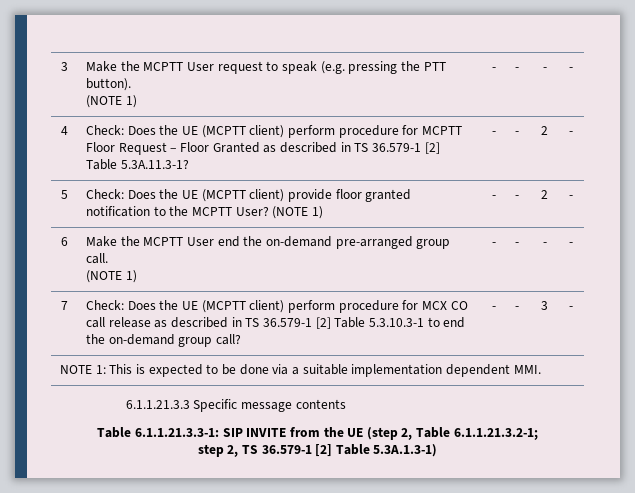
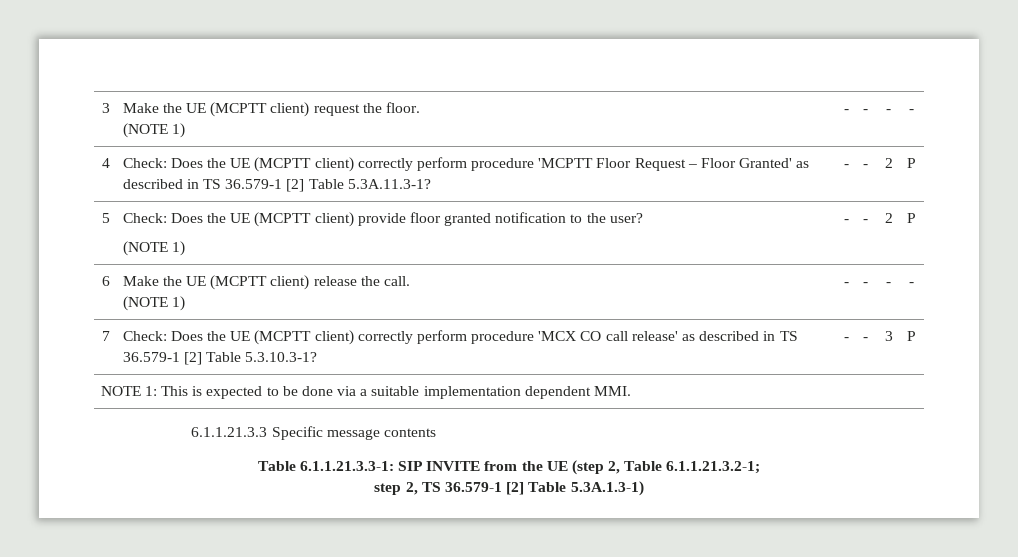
[143,61,446,74] [86,78,132,91] MCPTT User request to speak (e.g. pressing the PTT button). -> [185,102,420,117] UE (MCPTT client) request the floor.
[288,125,462,138] perform procedure for MCPTT -> [357,157,594,171] correctly perform procedure 'MCPTT
[212,142,260,153] Granted -> [739,158,793,168] Granted'
[568,131,573,135] - -> [907,158,916,168] P
[192,207,269,216] MCPTT User? -> [609,213,643,223] user? //
[568,195,573,199] - -> [907,213,916,223] P
[143,236,451,249] MCPTT User end the on-demand pre-arranged group -> [185,275,380,290] UE (MCPTT client) release the
[288,300,447,313] perform procedure for MCX -> [357,330,577,344] correctly perform procedure 'MCX
[108,317,466,329] [86,334,242,347] release as described in TS 36.579-1 [2] Table 5.3.10.3-1 to end the on-demand group call? -> [631,331,798,341] [122,352,318,365] release' as described in TS 36.579-1 [2] Table 5.3.10.3-1?
[568,306,573,310] - -> [907,331,916,341] P

